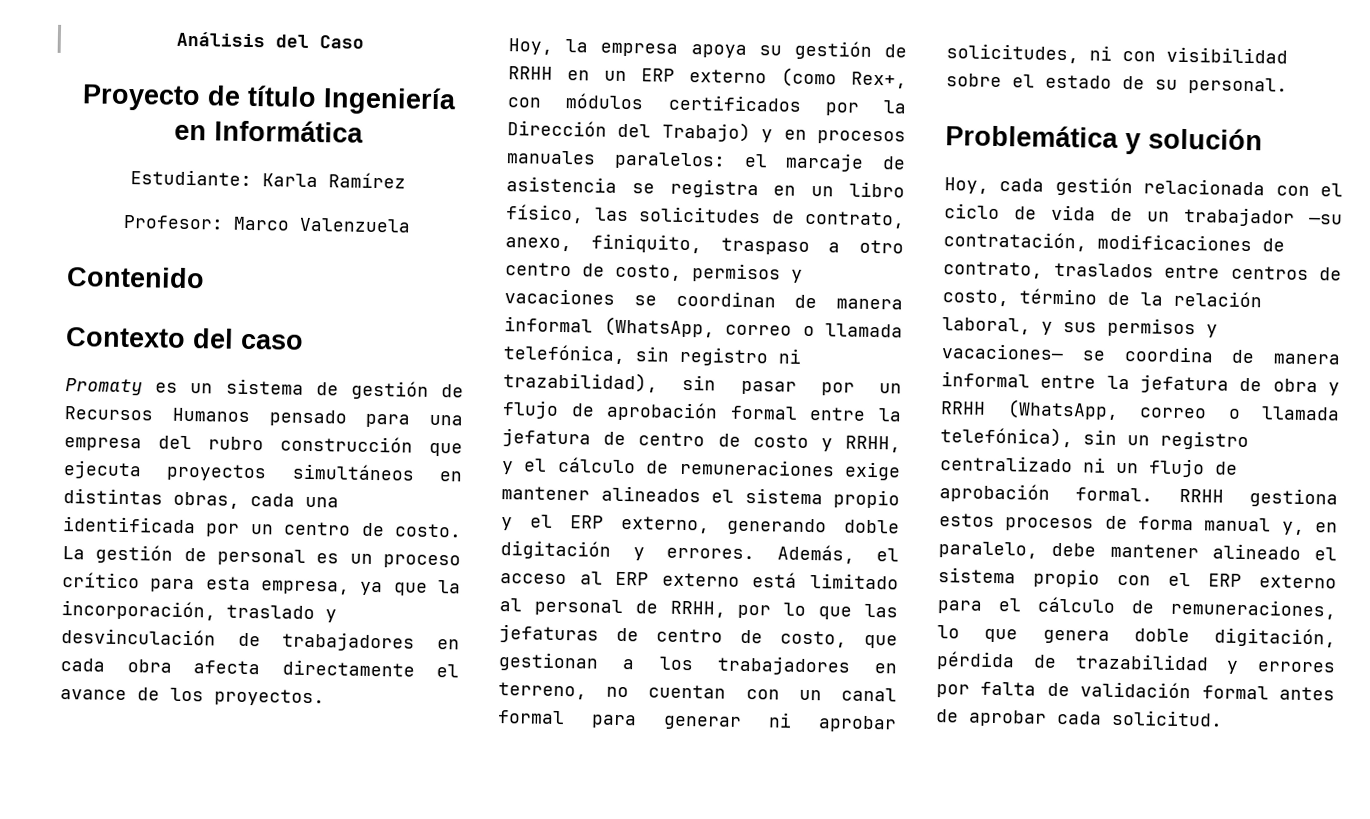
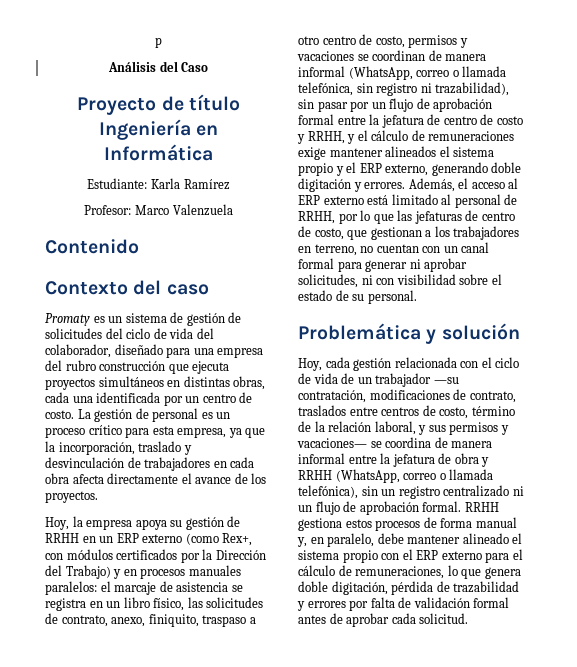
(175, 39) none -> [155,37,162,48] p //
[64,406,347,427] Recursos Humanos pensado -> [45,328,214,339] [45,344,163,358] solicitudes del ciclo de vida del colaborador, diseñado

